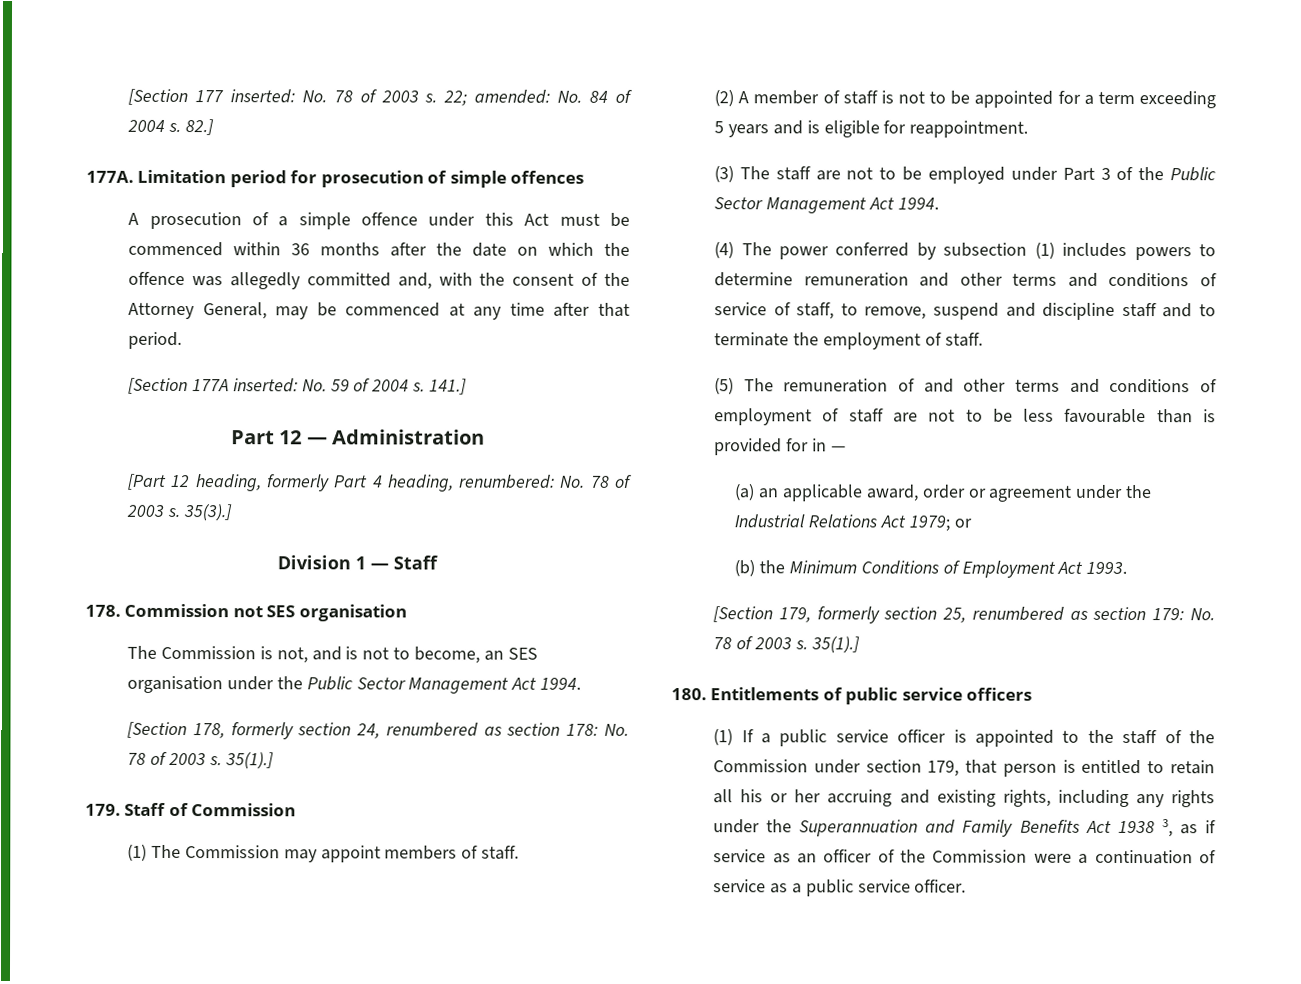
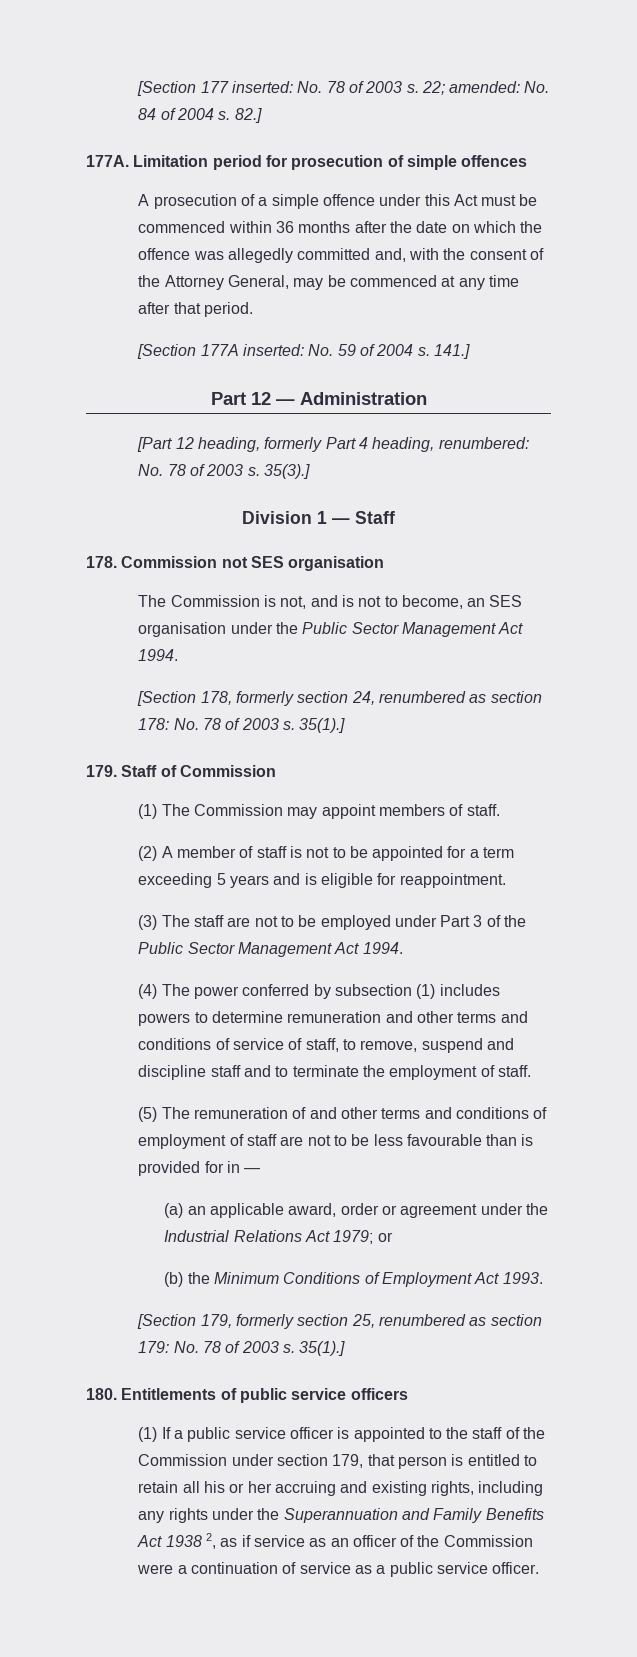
[1161,819,1173,838] 3, -> [205,1533,216,1549] 2,

